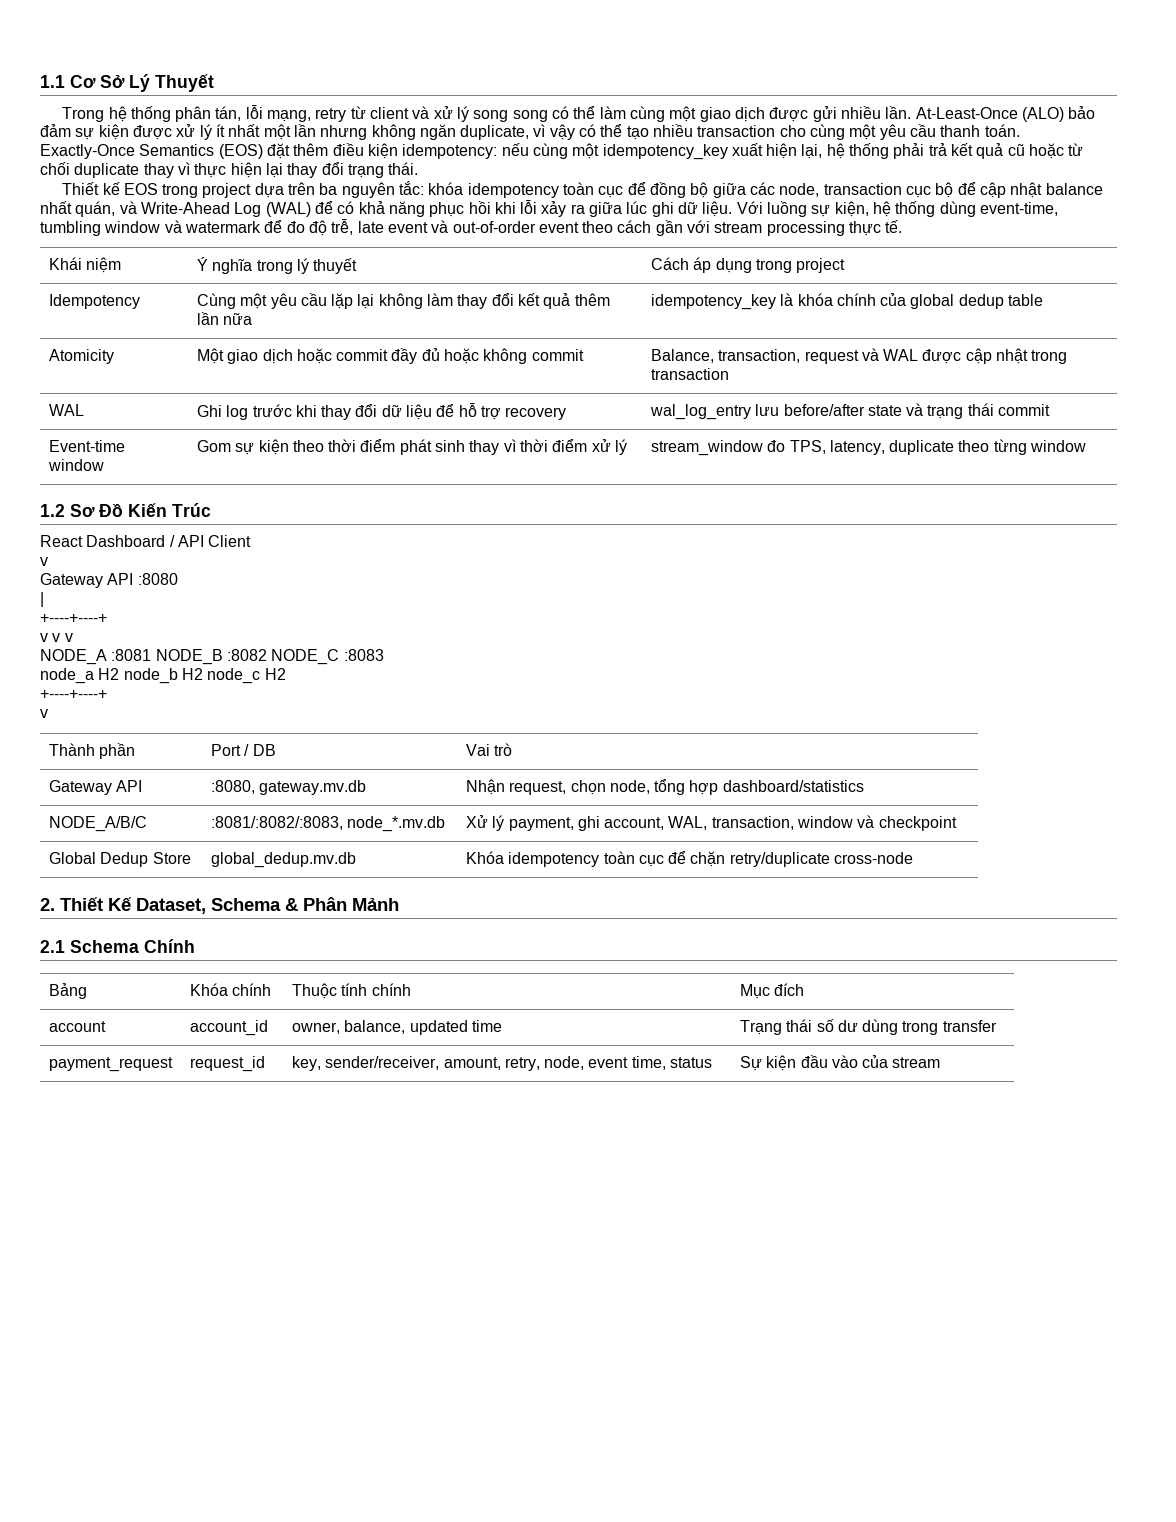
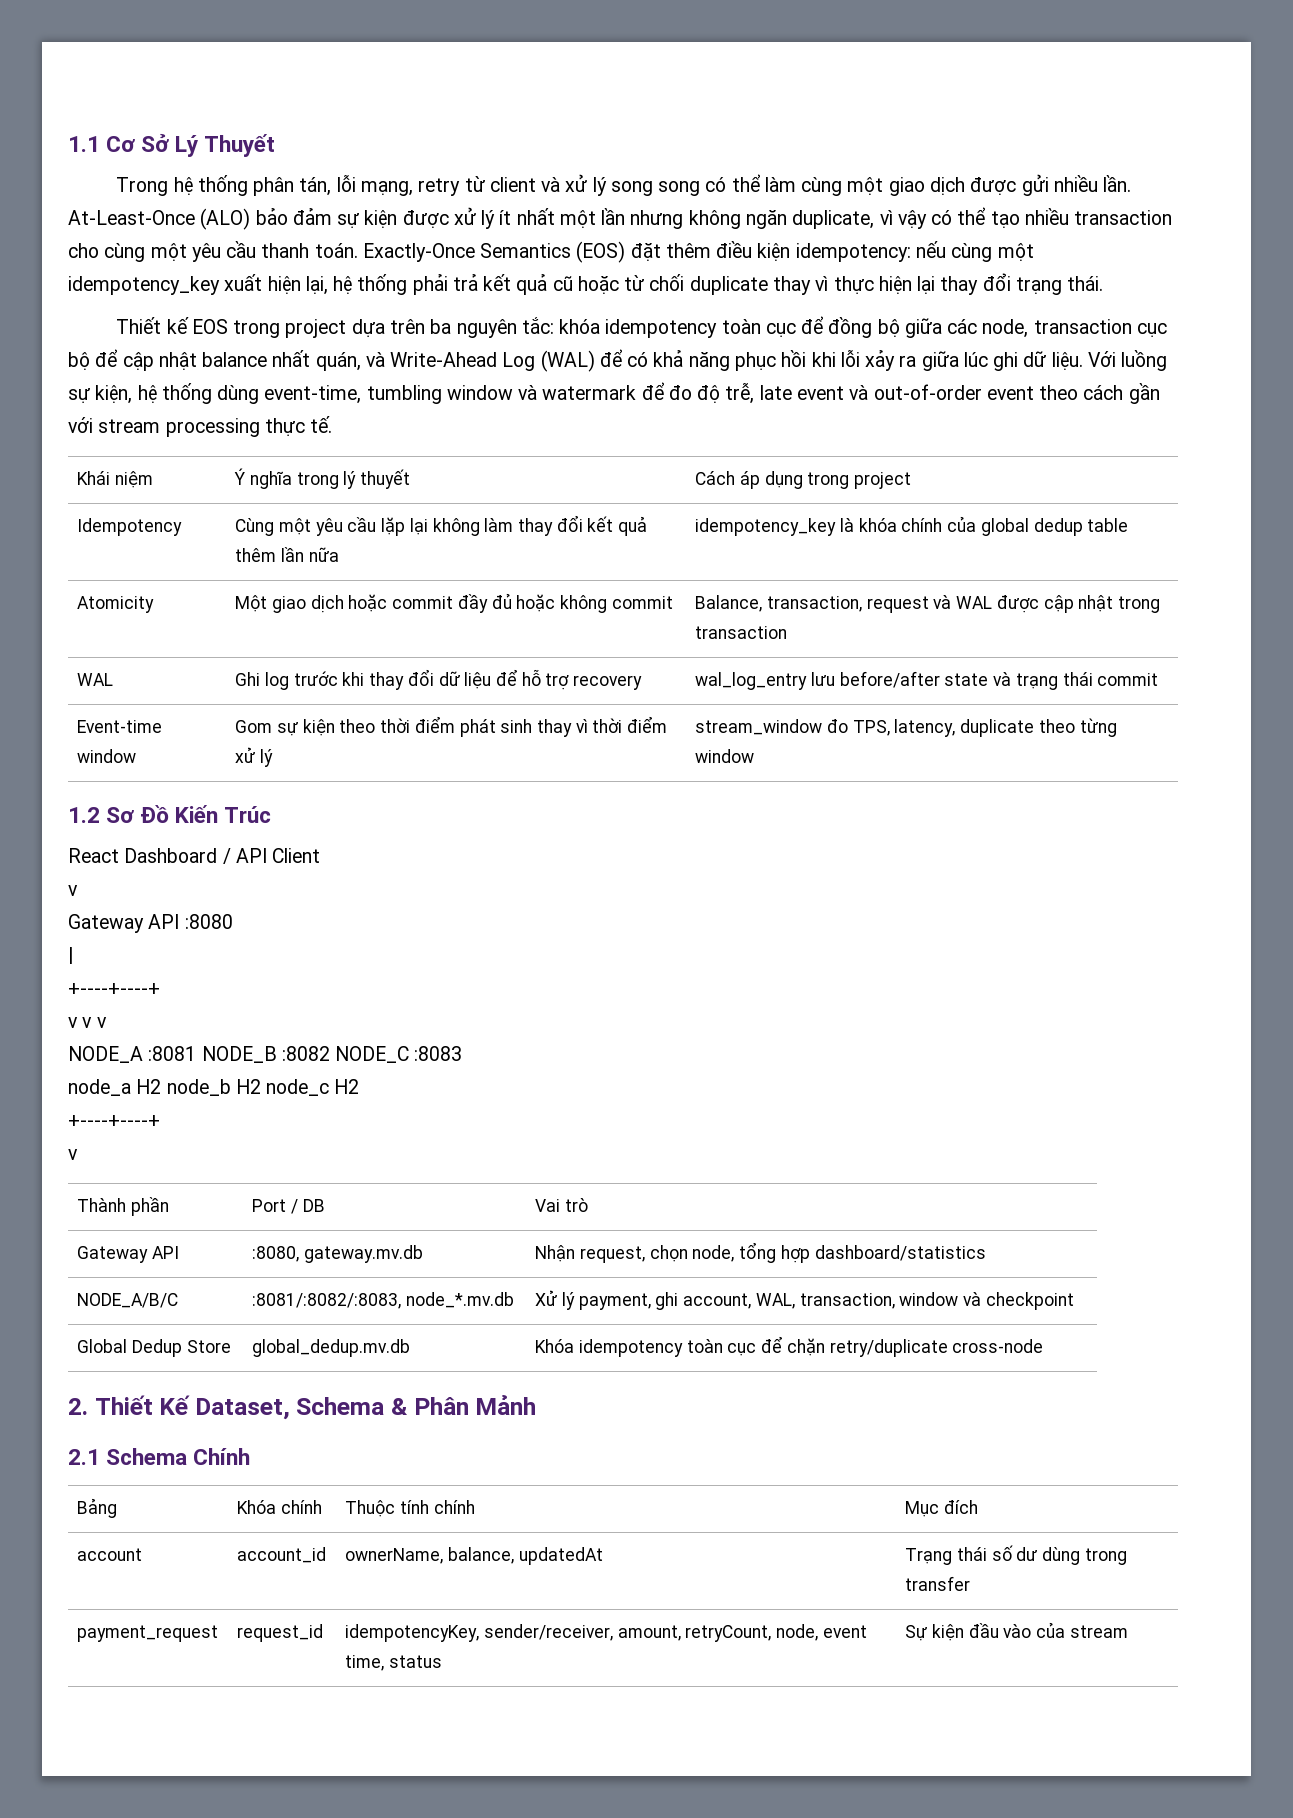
[291,1020,502,1035] owner, balance, updated time -> [345,1547,603,1565] ownerName, balance, updatedAt
[291,1056,321,1071] key, -> [345,1624,480,1642] idempotencyKey,
[504,1057,540,1071] retry, -> [685,1625,772,1642] retryCount,

